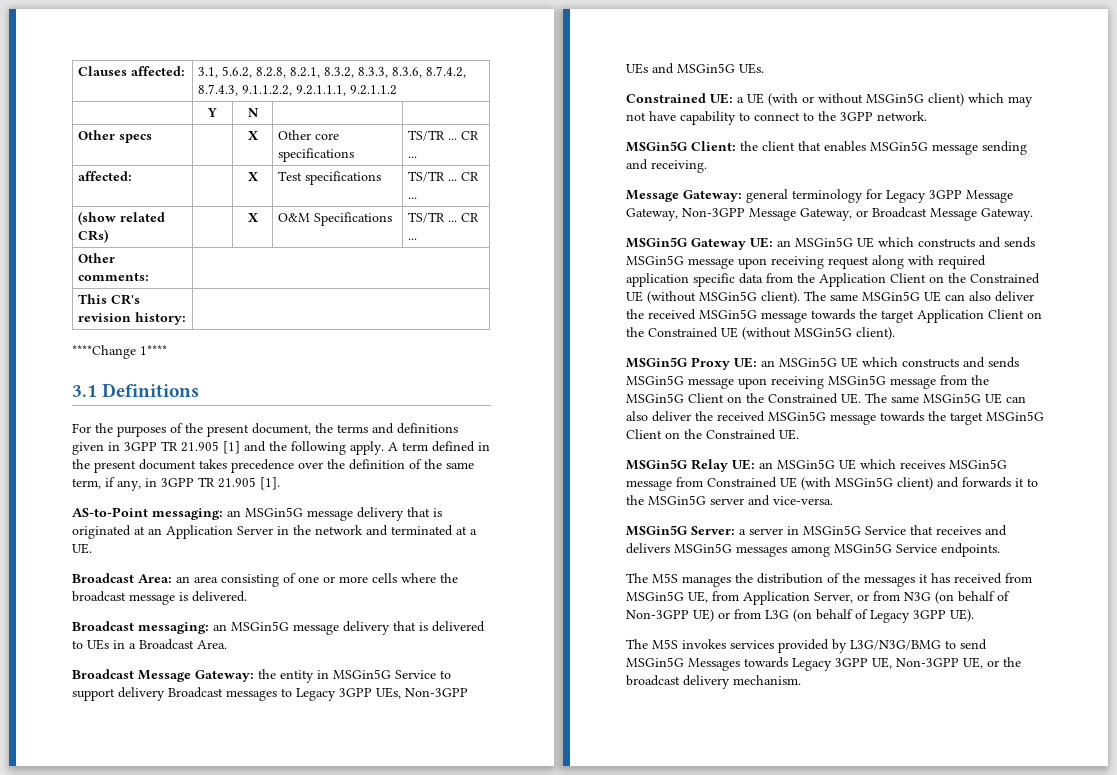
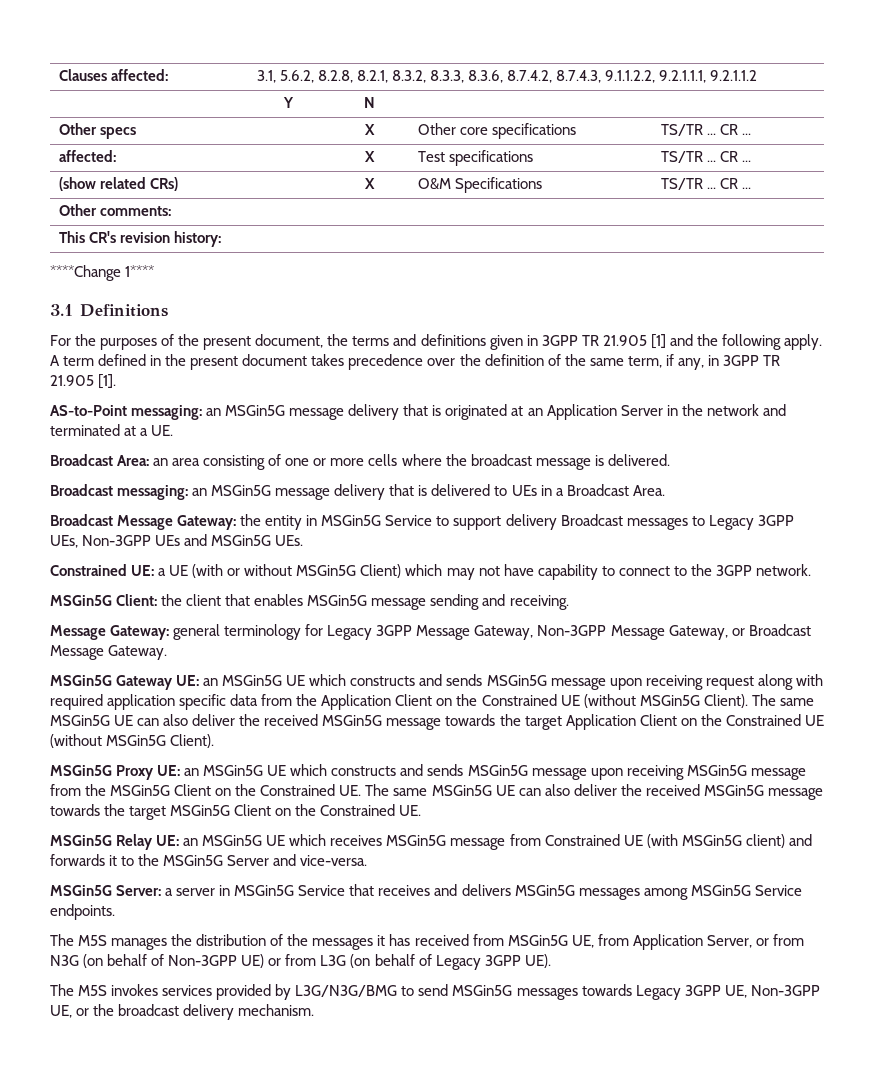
[928,93,964,106] client) -> [360,564,402,578] Client)
[761,291,800,304] client). -> [703,694,748,708] Client).
[856,327,895,340] client). -> [170,734,215,748] Client).
[710,498,744,505] server -> [227,855,270,866] Server
[688,658,740,671] Messages -> [516,988,578,1000] messages

